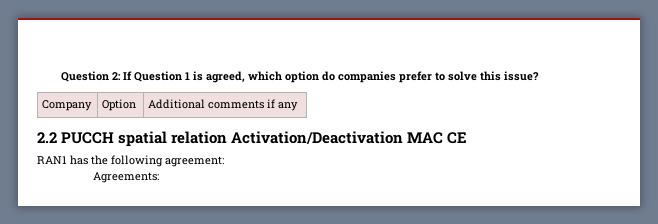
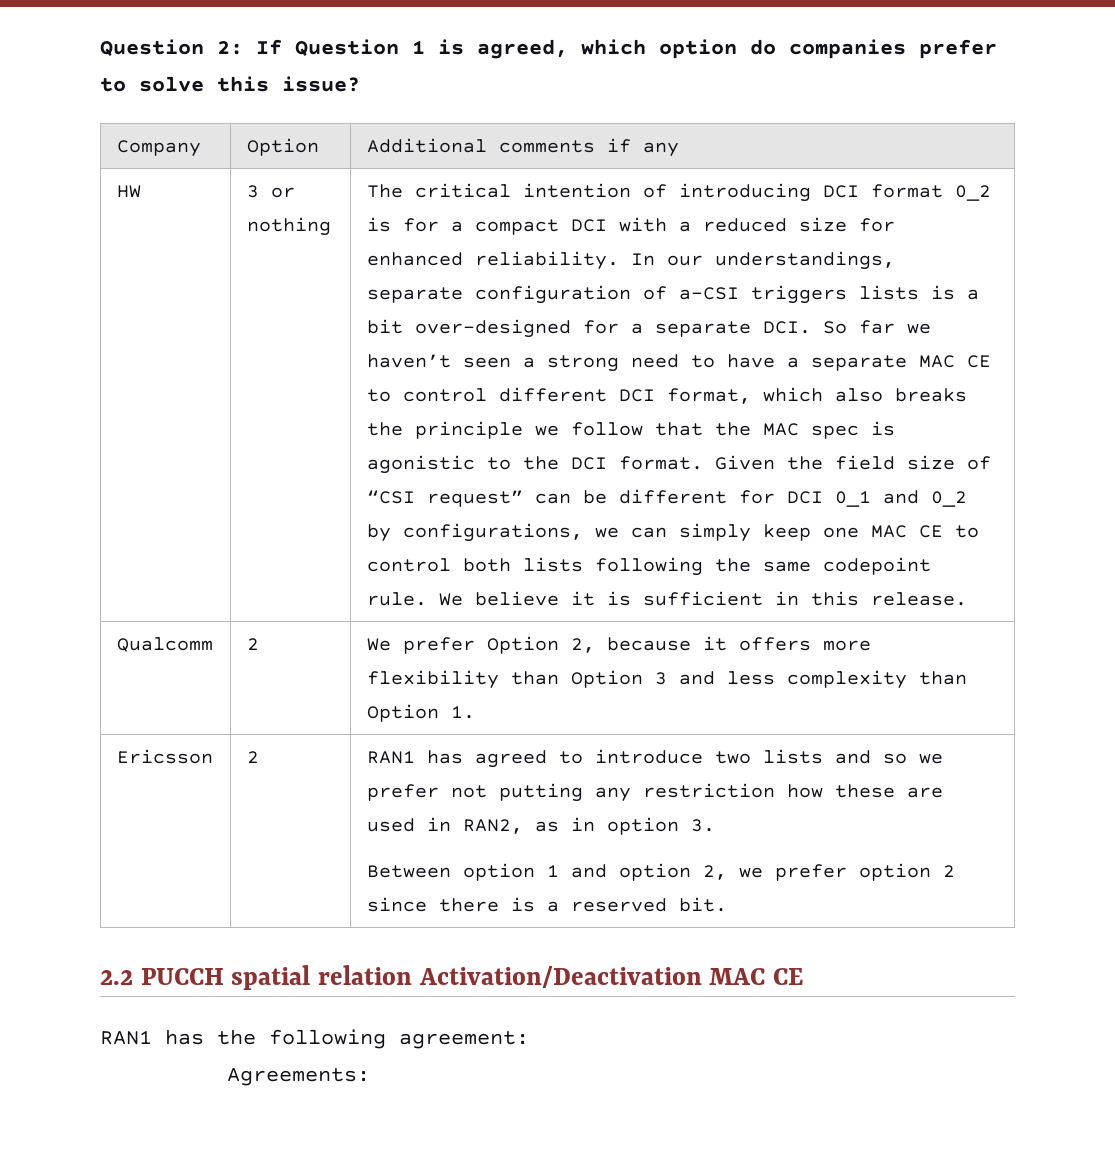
(299, 106) none -> [116,185,141,198] [246,185,295,198] [246,217,331,236] [366,183,991,202] [366,217,895,235] [366,251,895,270] [366,285,979,304] [366,319,931,338] [366,354,991,372] [366,387,967,404] [366,421,895,439] [366,455,991,474] [366,489,967,507] [366,523,979,542] [366,557,931,576] [366,591,967,606] [116,637,213,652] [246,638,259,650] [366,636,871,654] [366,670,967,689] [366,704,475,722] [116,749,213,764] [246,751,259,763] [366,749,943,768] [366,783,943,802] [366,817,715,835] [366,863,955,881] [366,897,727,912] // HW | 3 or nothing | The critical intention of introducing DCI format 0_2 is for a compact DCI with a reduced size for enhanced reliability. In our understandings, separate configuration of a-CSI triggers lists is a bit over-designed for a separate DCI. So far we haven’t seen a strong need to have a separate MAC CE to control different DCI format, which also breaks the principle we follow that the MAC spec is agonistic to the DCI format. Given the field size of “CSI request” can be different for DCI 0_1 and 0_2 by configurations, we can simply keep one MAC CE to control both lists following the same codepoint rule. We believe it is sufficient in this release. // Qualcomm | 2 | We prefer Option 2, because it offers more flexibility than Option 3 and less complexity than Option 1. // Ericsson | 2 | RAN1 has agreed to introduce two lists and so we prefer not putting any restriction how these are used in RAN2, as in option 3. // Between option 1 and option 2, we prefer option 2 since there is a reserved bit.

